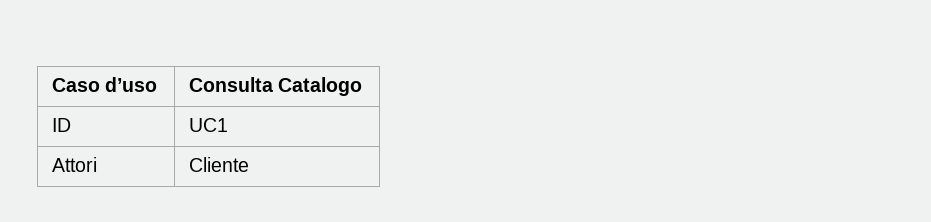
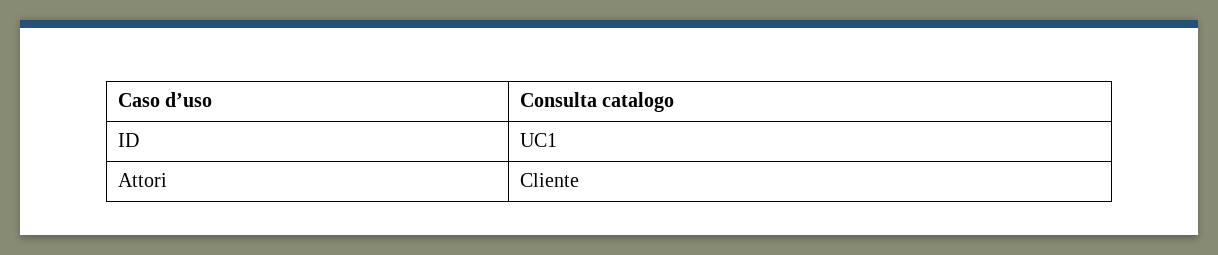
[277,77,362,96] Catalogo -> [602,92,675,112] catalogo

